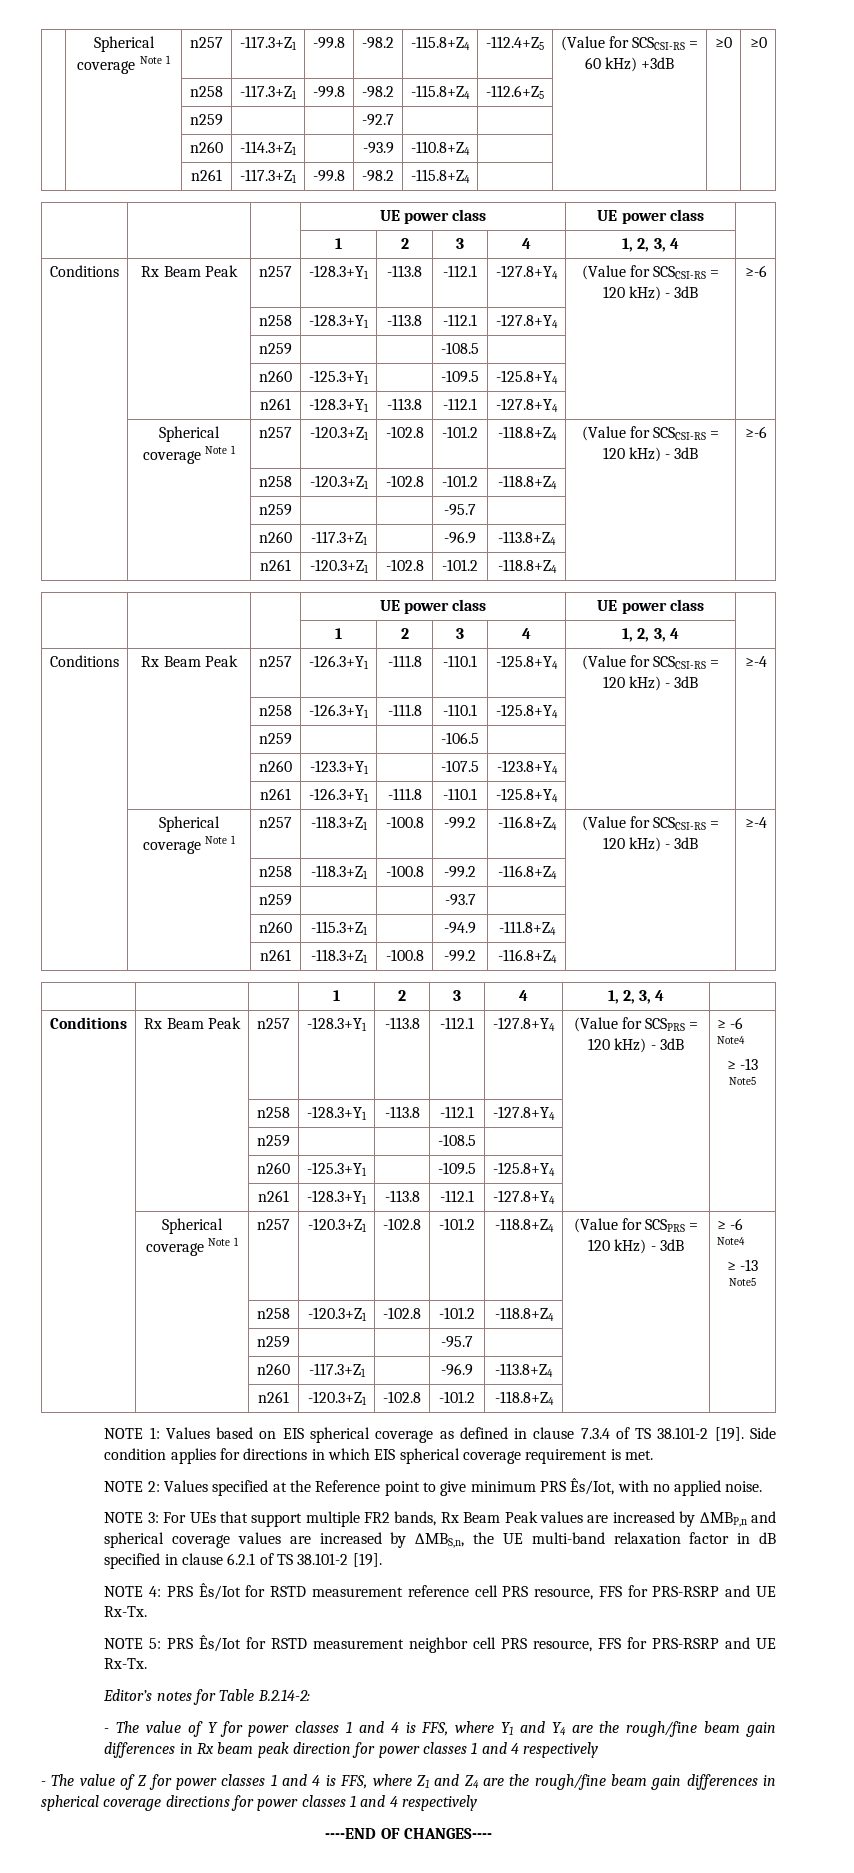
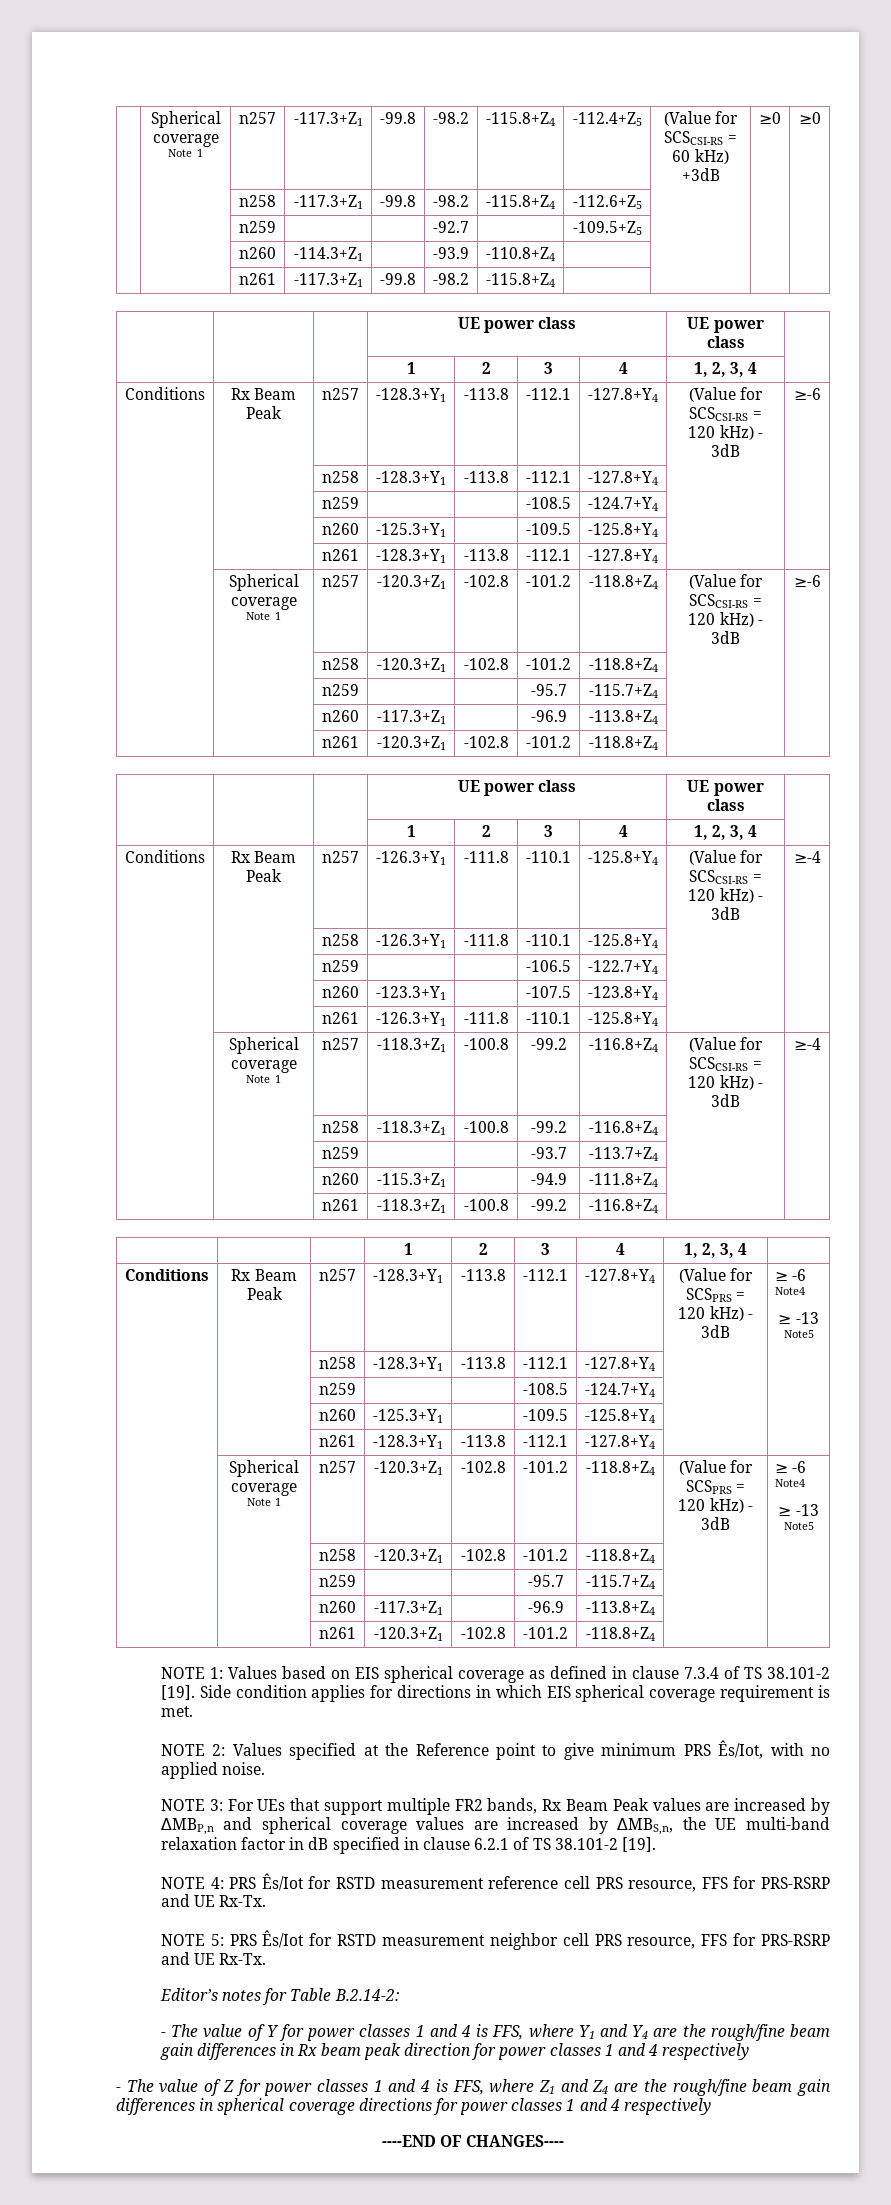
(394, 120) none -> [572,221,642,235] -109.5+Z5
(479, 348) none -> [588,497,658,511] -124.7+Y4
(476, 510) none -> [588,684,658,698] -115.7+Z4
(479, 738) none -> [588,960,658,974] -122.7+Y4
(476, 900) none -> [588,1147,658,1161] -113.7+Z4
(476, 1140) none -> [585,1383,655,1397] -124.7+Y4
(473, 1342) none -> [585,1575,655,1589] -115.7+Z4

